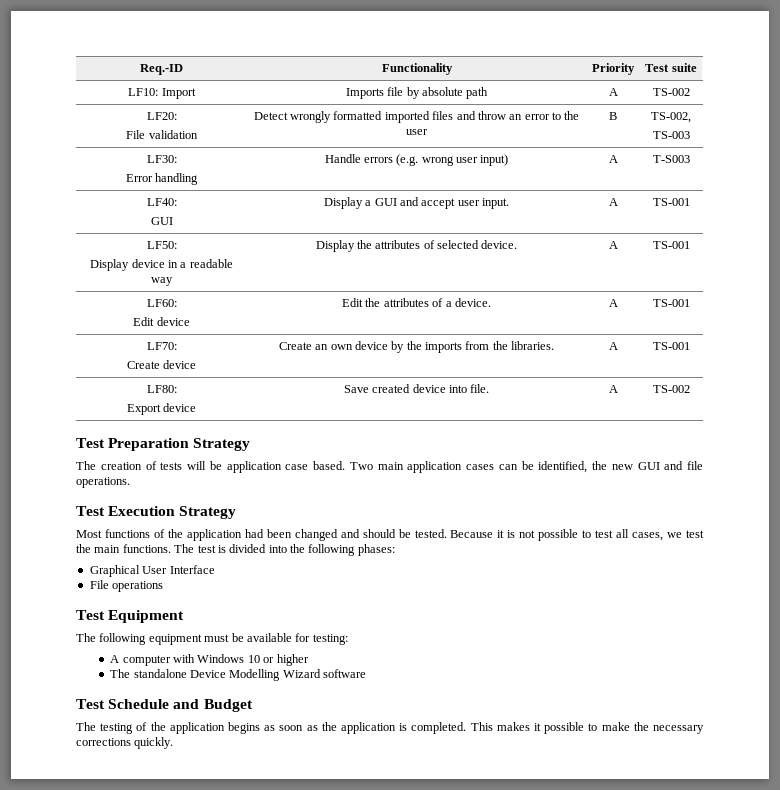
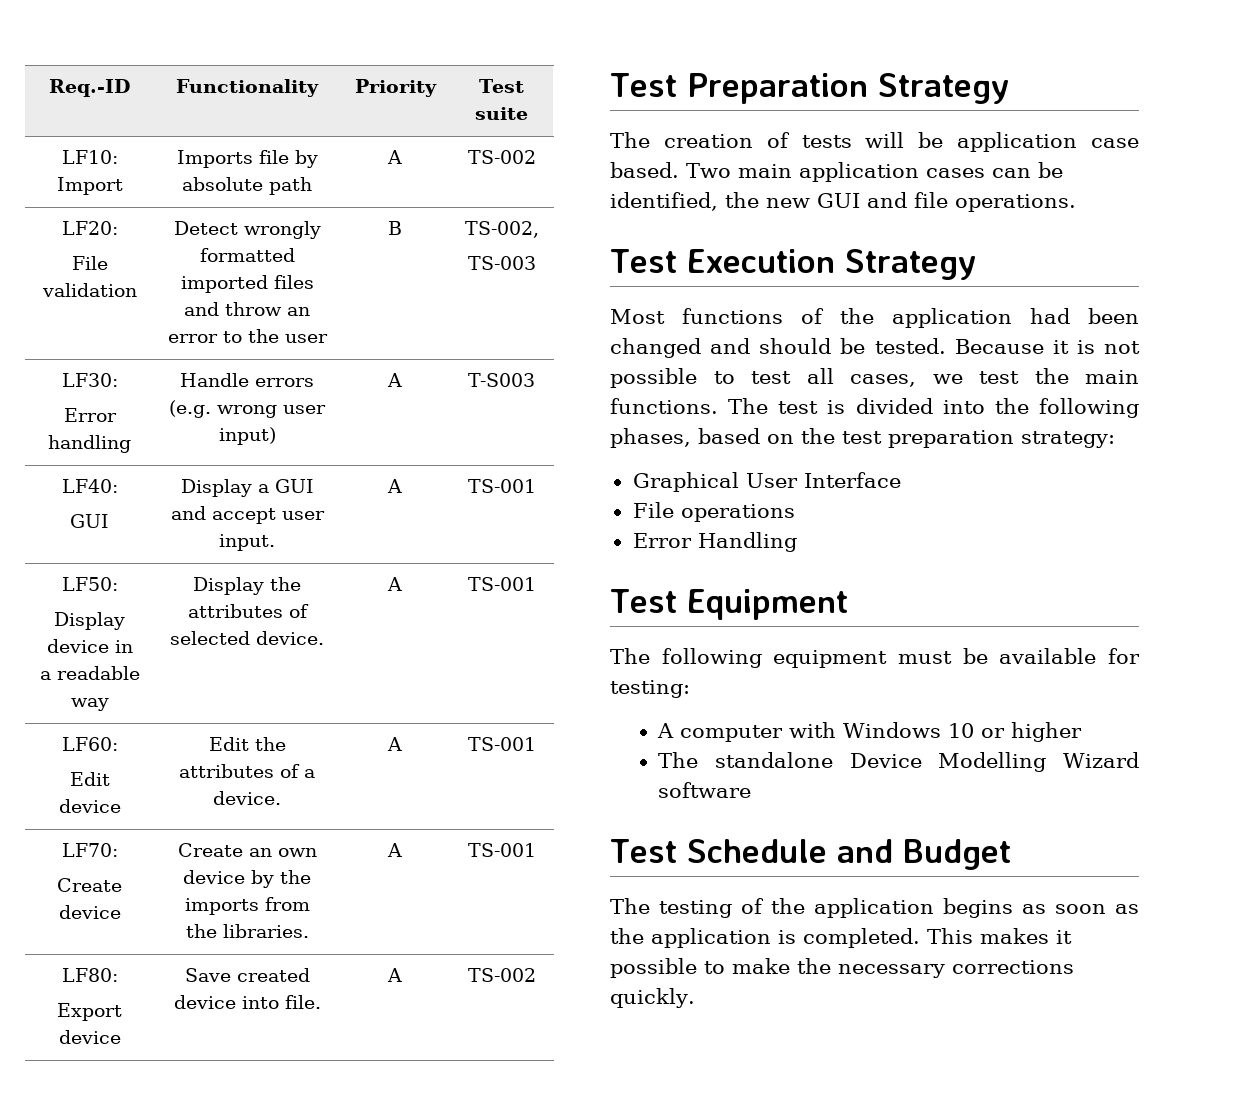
[357,544,395,556] phases: -> [610,428,1115,448] phases, based on the test preparation strategy:
(164, 586) none -> [632,532,797,552] // Error Handling

